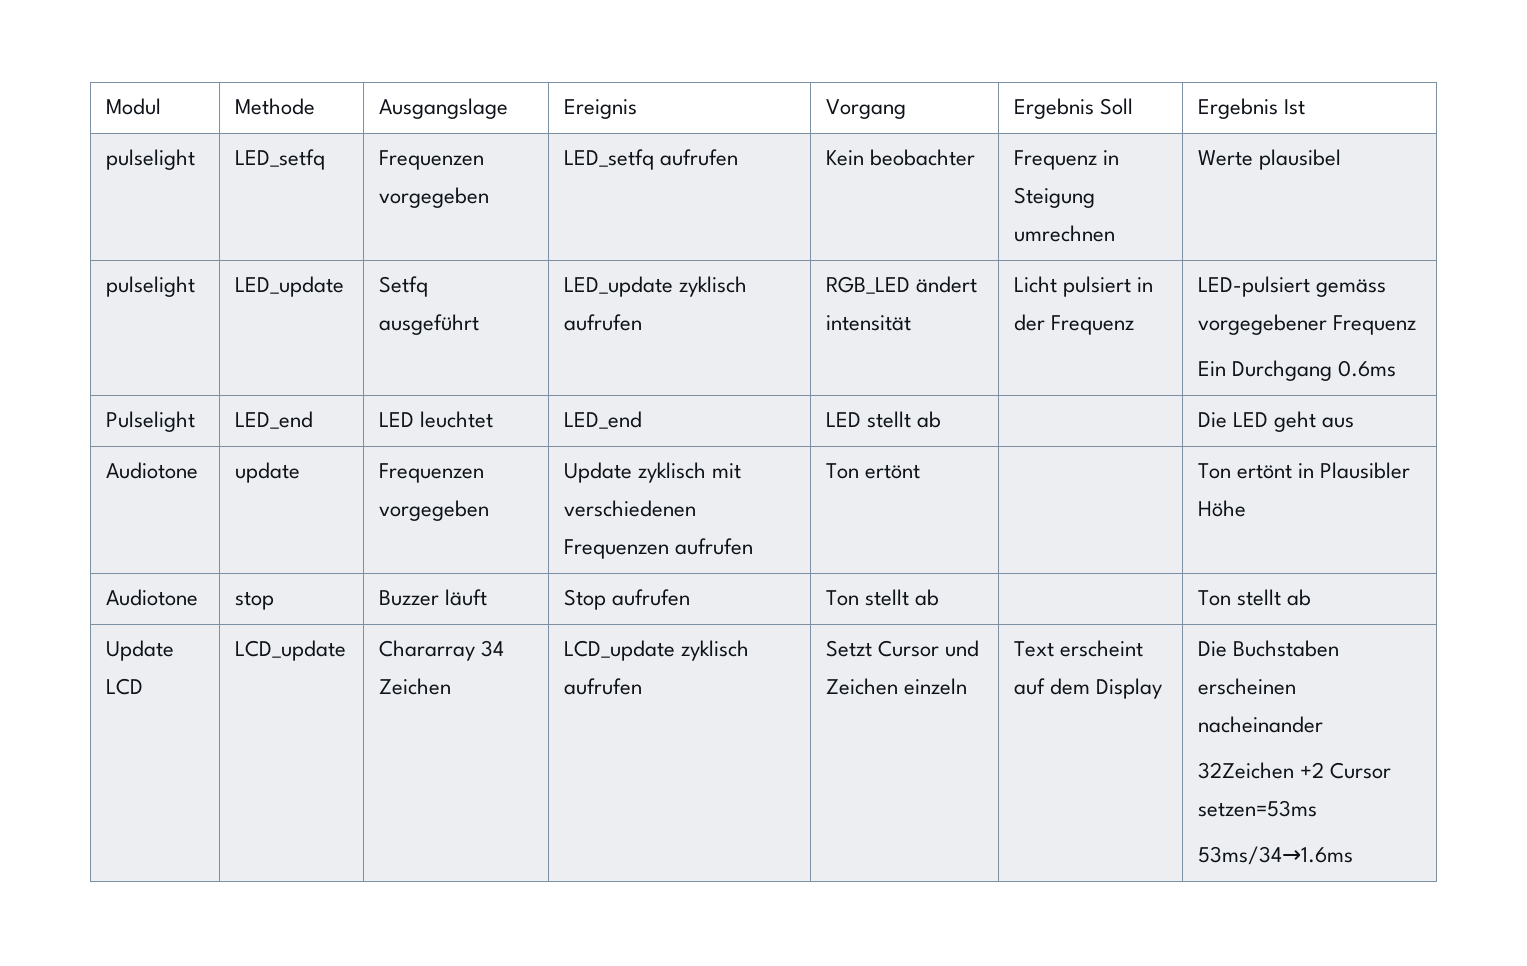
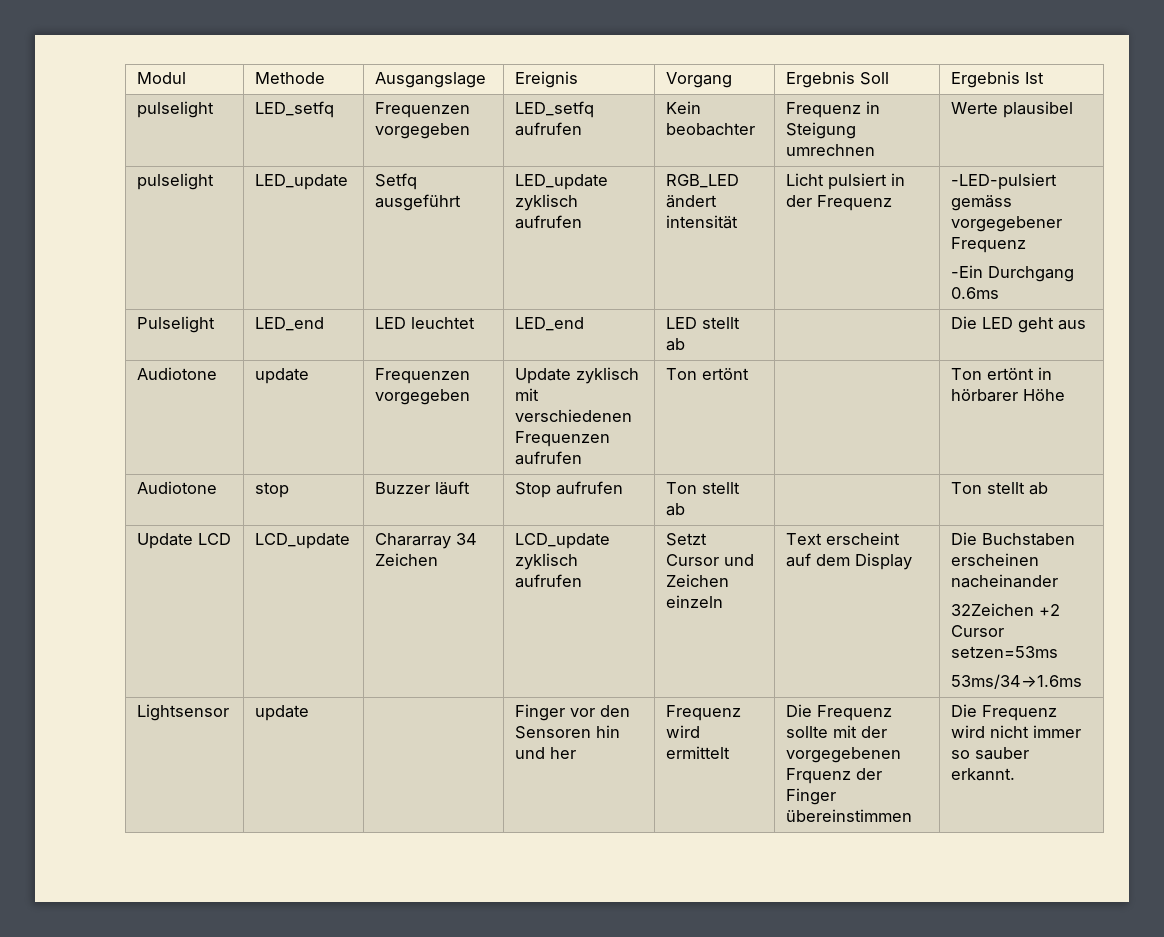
[1197,276,1310,297] LED-pulsiert -> [951,173,1058,190] -LED-pulsiert
[1197,361,1226,376] Ein -> [951,265,984,278] -Ein
[1320,462,1411,479] Plausibler -> [951,389,1019,402] hörbarer
(1353, 855) none -> [137,704,230,721] [255,705,310,721] [515,704,631,721] [515,725,621,739] [515,747,577,759] [666,705,742,721] [666,725,701,738] [666,746,731,759] [786,704,893,721] [786,725,888,738] [786,747,902,763] [786,768,883,784] [786,788,837,805] [786,809,913,822] [951,704,1058,721] [951,725,1082,738] [951,747,1030,760] [951,768,1016,781] // Lightsensor | update | | Finger vor den Sensoren hin und her | Frequenz wird ermittelt | Die Frequenz sollte mit der vorgegebenen Frquenz der Finger übereinstimmen | Die Frequenz wird nicht immer so sauber erkannt.

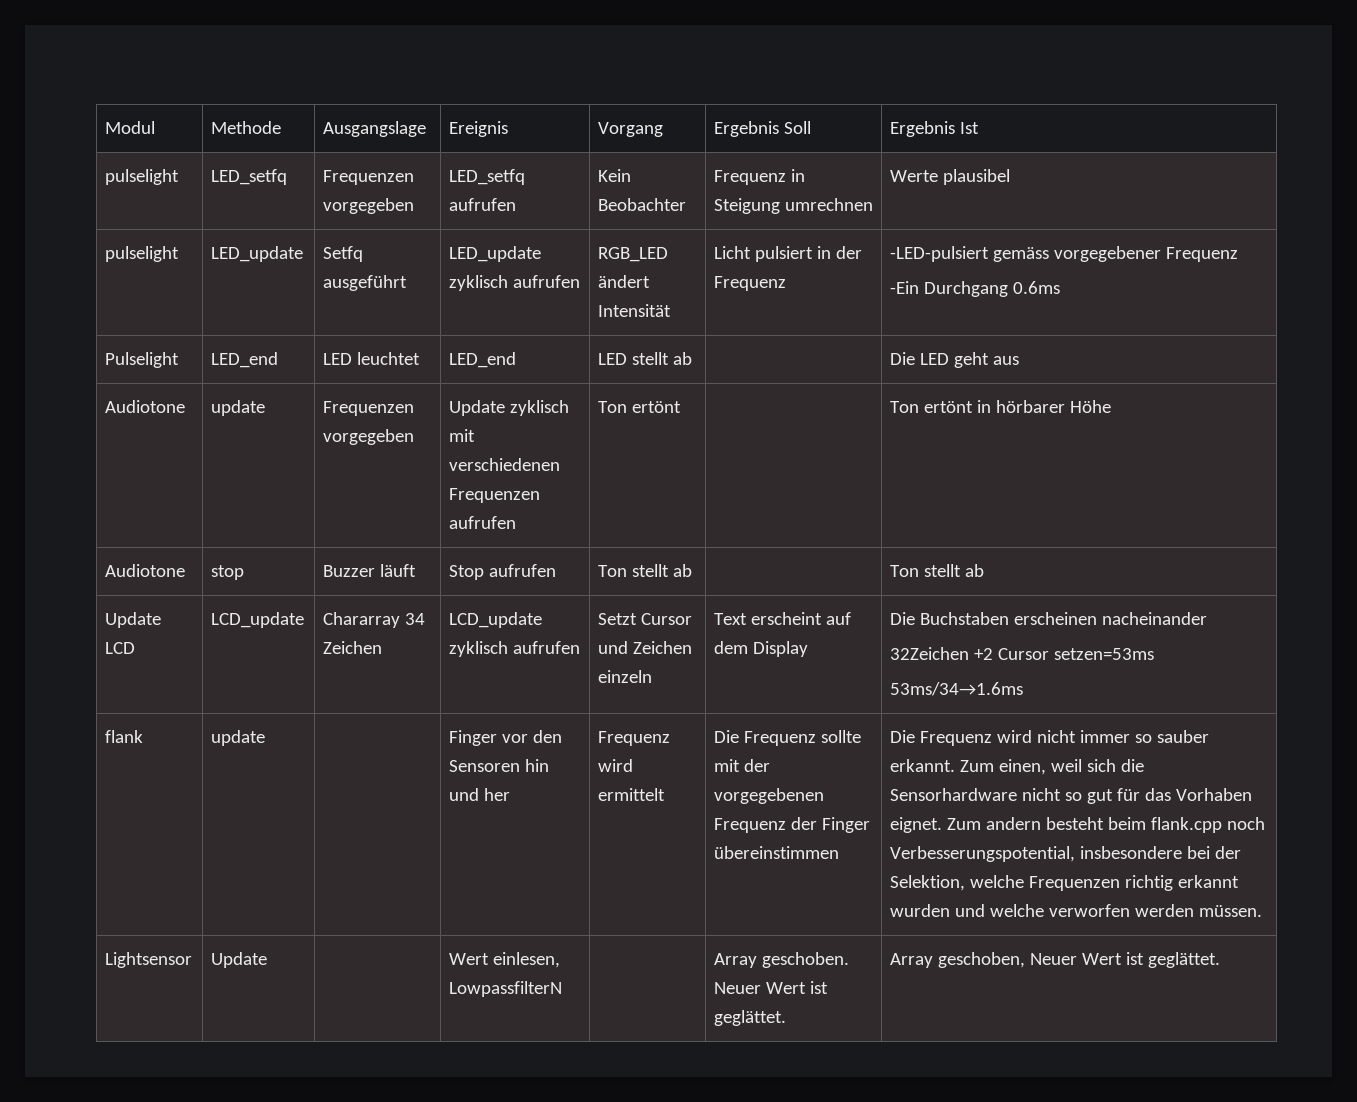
[666,123,756,136] beobachter -> [597,198,686,211] Beobachter
[666,215,739,229] intensität -> [597,304,671,317] Intensität
[137,704,230,721] Lightsensor -> [104,730,143,743] flank
[786,768,852,784] Frquenz -> [713,818,786,833] Frequenz
(1016, 774) none -> [959,759,1144,775] [889,788,1252,804] [889,817,1265,833] [889,846,1241,862] [889,875,1239,891] [889,904,1262,917] [104,952,192,968] [210,952,267,968] [448,952,560,968] [448,981,562,997] [713,952,849,968] [713,981,828,994] [713,1010,786,1026] [889,952,1220,968] Zum einen, weil sich die Sensorhardware nicht so gut für das Vorhaben eignet. Zum andern besteht beim flank.cpp noch Verbesserungspotential, insbesondere bei der Selektion, welche Frequenzen richtig erkannt wurden und welche verworfen werden müssen. // Lightsensor | Update | | Wert einlesen, LowpassfilterN | | Array geschoben. Neuer Wert ist geglättet. | Array geschoben, Neuer Wert ist geglättet.

